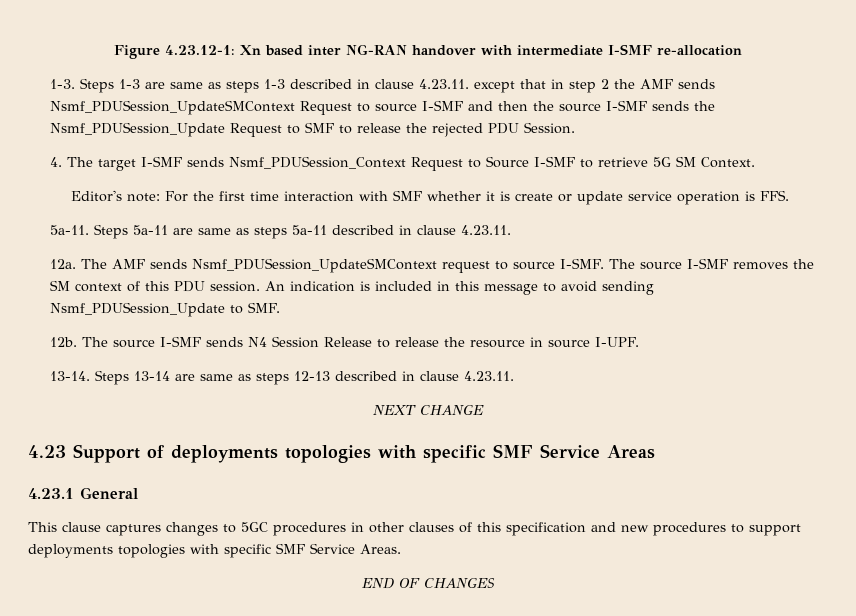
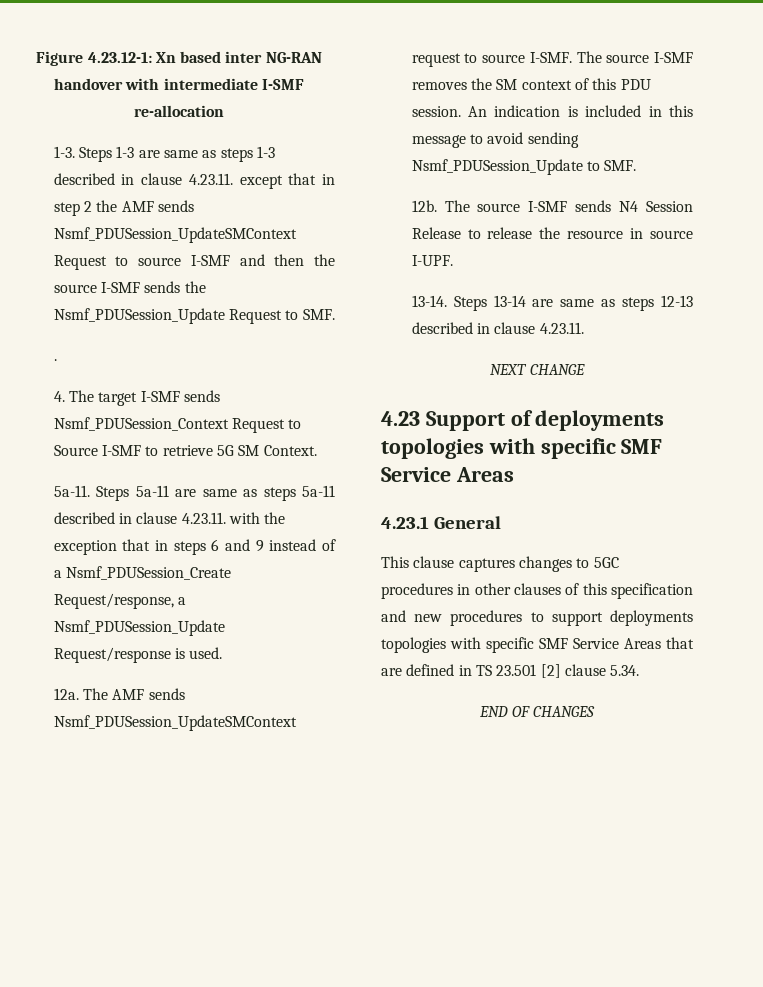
[304,122,575,137] SMF to release the rejected PDU Session. -> [302,309,335,320] [53,359,57,361] SMF. // .
[71,190,790,205] // Editor's note: For the first time interaction with SMF whether it is create or update service operation is FFS. -> (317, 450) none
(511, 230) none -> [228,512,286,524] [53,539,336,555] [53,566,232,580] [53,593,187,609] [53,620,225,636] [53,647,223,663] with the exception that in steps 6 and 9 instead of a Nsmf_PDUSession_Create Request/response, a Nsmf_PDUSession_Update Request/response is used.
[360,544,401,554] Areas. -> [624,637,694,649] [381,664,640,678] Areas that are defined in TS 23.501 [2] clause 5.34.

